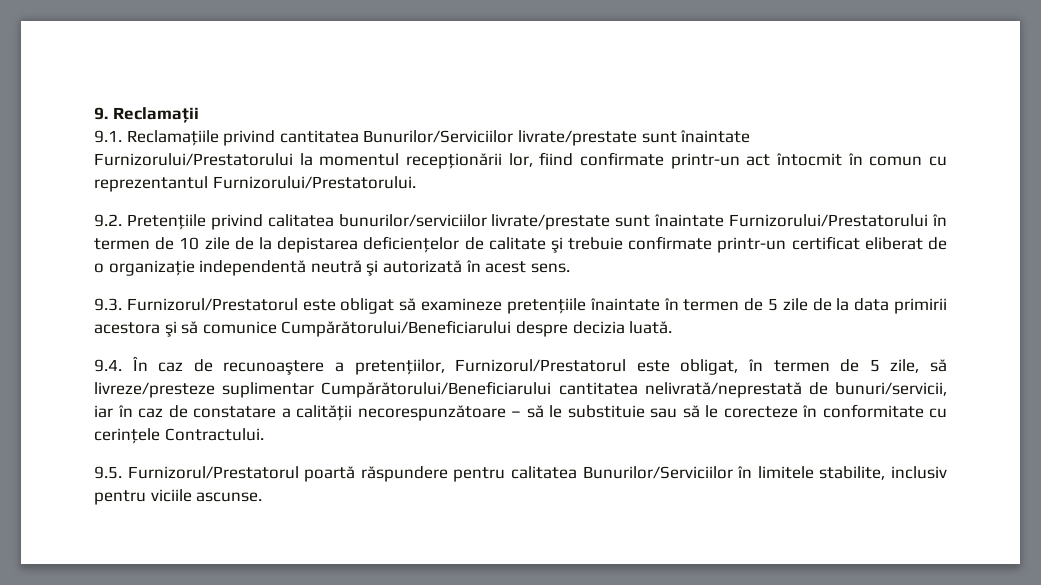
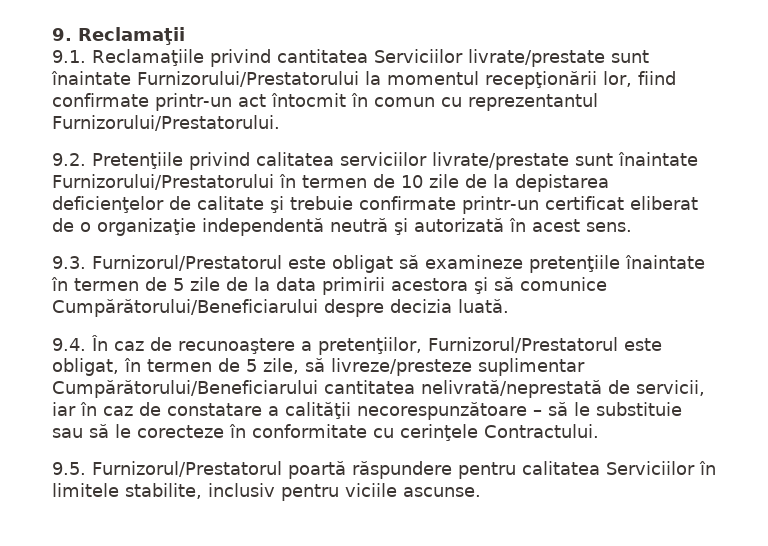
[363,130,514,143] Bunurilor/Serviciilor -> [373,49,463,63] Serviciilor
[338,214,487,227] bunurilor/serviciilor -> [340,152,427,166] serviciilor
[834,382,947,396] bunuri/servicii, -> [636,380,705,396] servicii,
[582,466,733,479] Bunurilor/Serviciilor -> [605,461,695,475] Serviciilor

